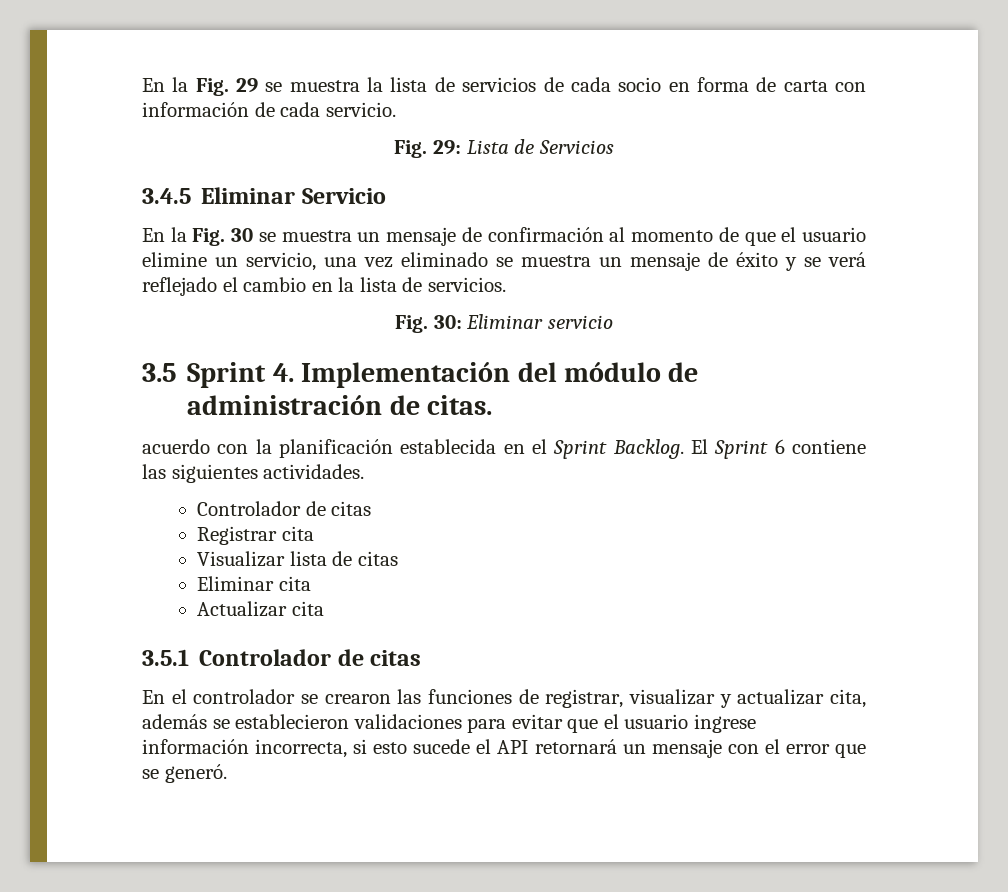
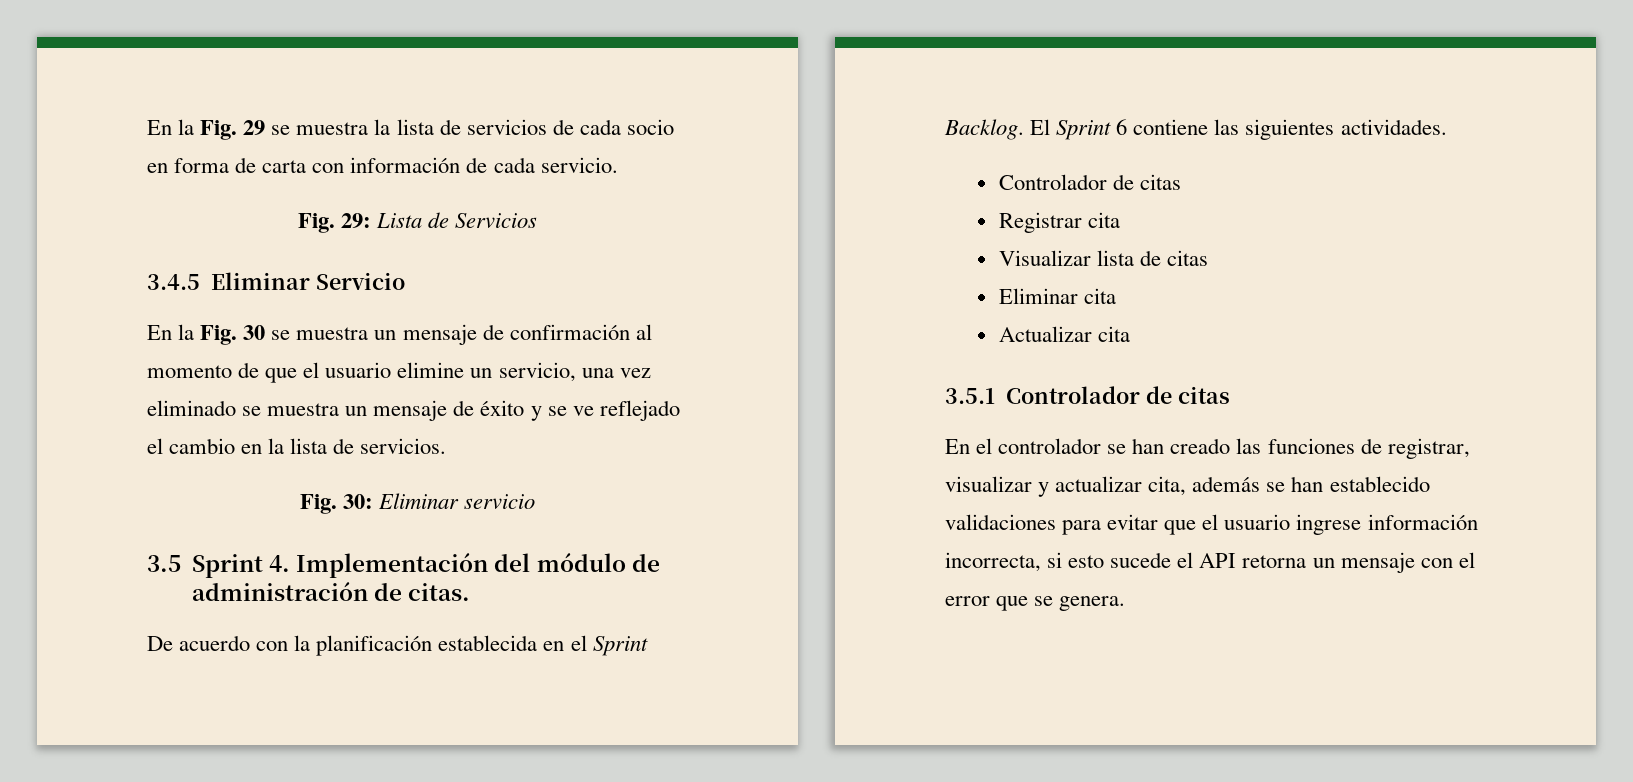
[828,252,866,267] verá -> [572,406,594,416] ve
(493, 405) none -> [147,636,173,651] De
[324,694,391,704] crearon -> [1132,438,1231,454] han creado
[235,714,350,729] establecieron -> [1291,476,1430,492] han establecido
[534,739,617,754] retornará -> [1242,555,1307,568] retorna
[164,764,227,783] generó. -> [1059,596,1126,611] genera.

